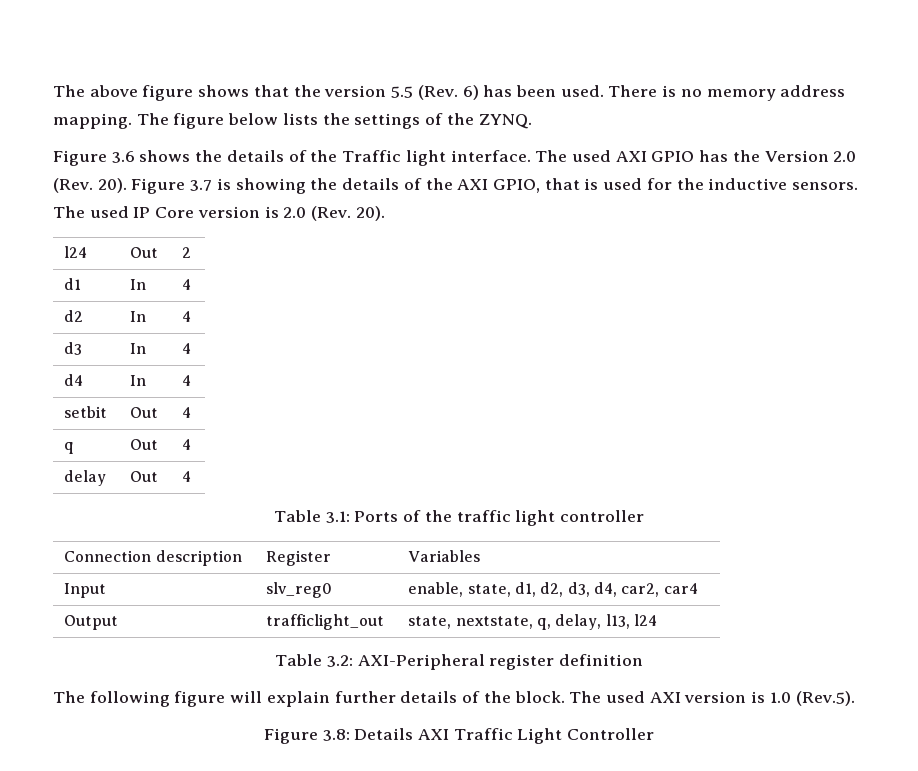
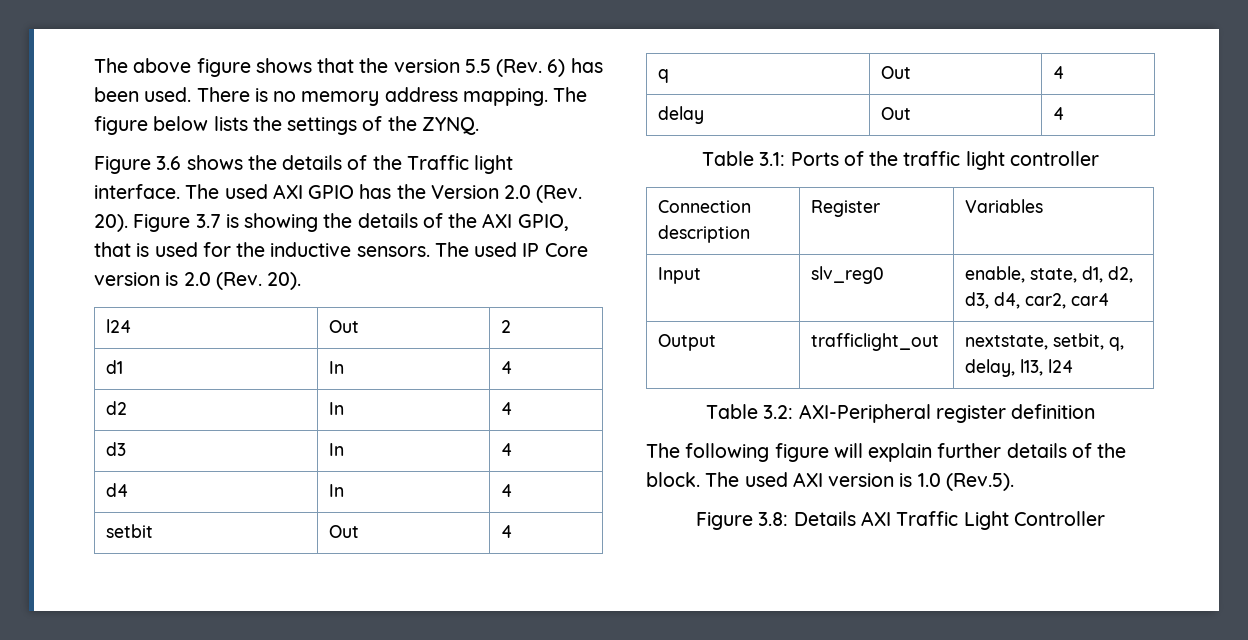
[408,616,533,629] state, nextstate, -> [965,333,1105,350] nextstate, setbit,

